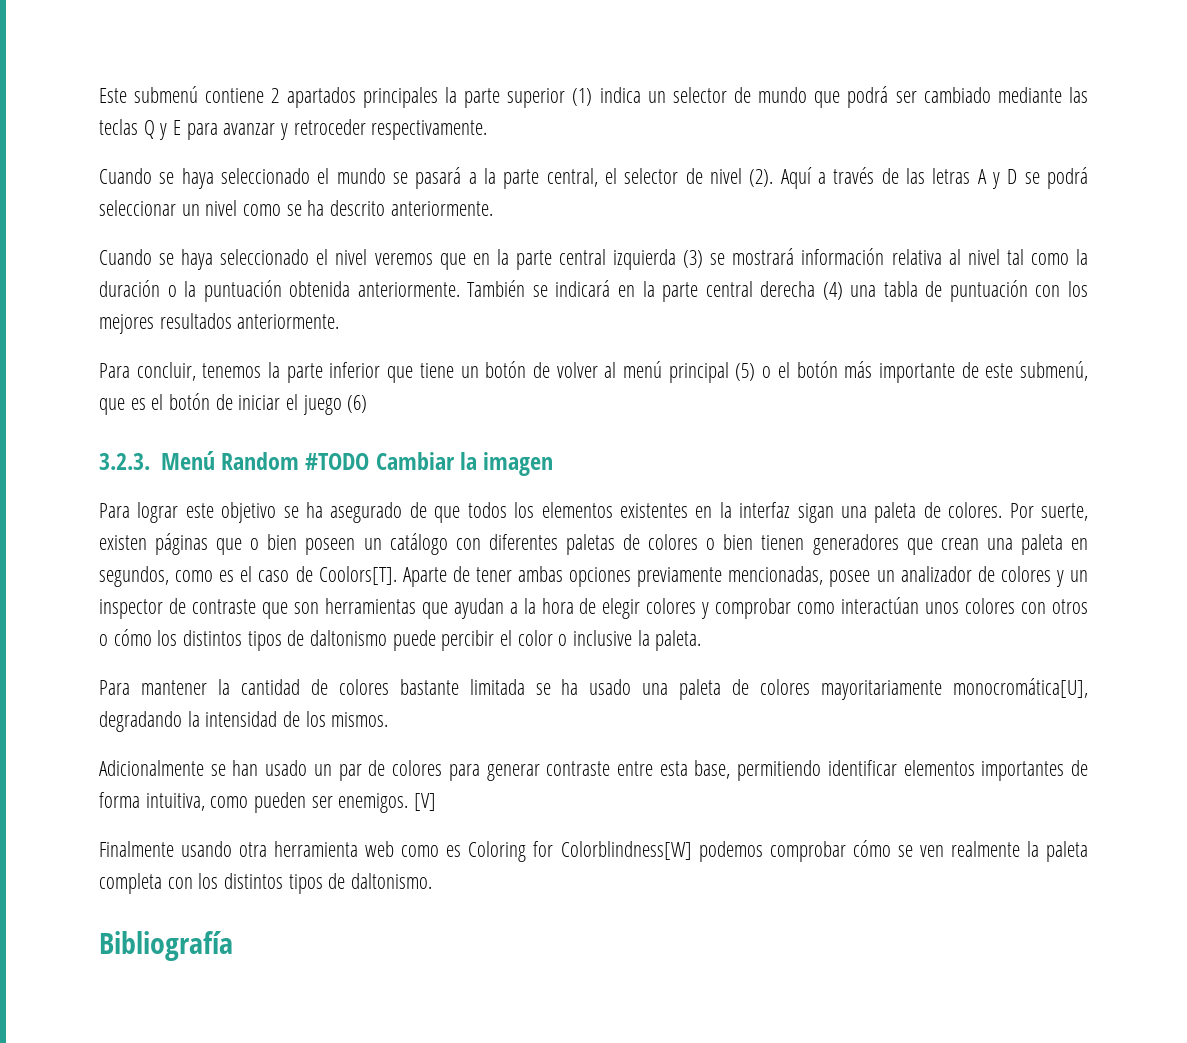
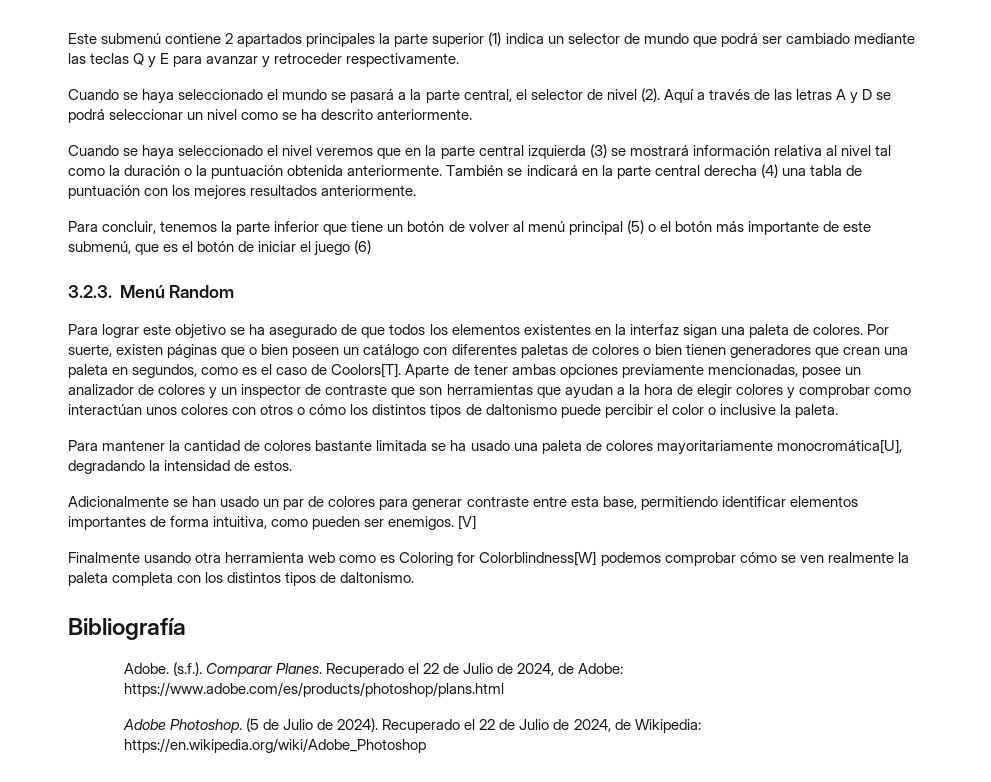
[305,452,554,476] #TODO Cambiar la imagen -> (235, 291) none
[305,711,389,727] los mismos. -> [254,460,293,471] estos.
(233, 946) none -> [123,662,624,677] [123,682,504,697] [122,718,701,733] [123,738,426,753] // Adobe. (s.f.). Comparar Planes. Recuperado el 22 de Julio de 2024, de Adobe: https://www.adobe.com/es/products/photoshop/plans.html // Adobe Photoshop. (5 de Julio de 2024). Recuperado el 22 de Julio de 2024, de Wikipedia: https://en.wikipedia.org/wiki/Adobe_Photoshop

